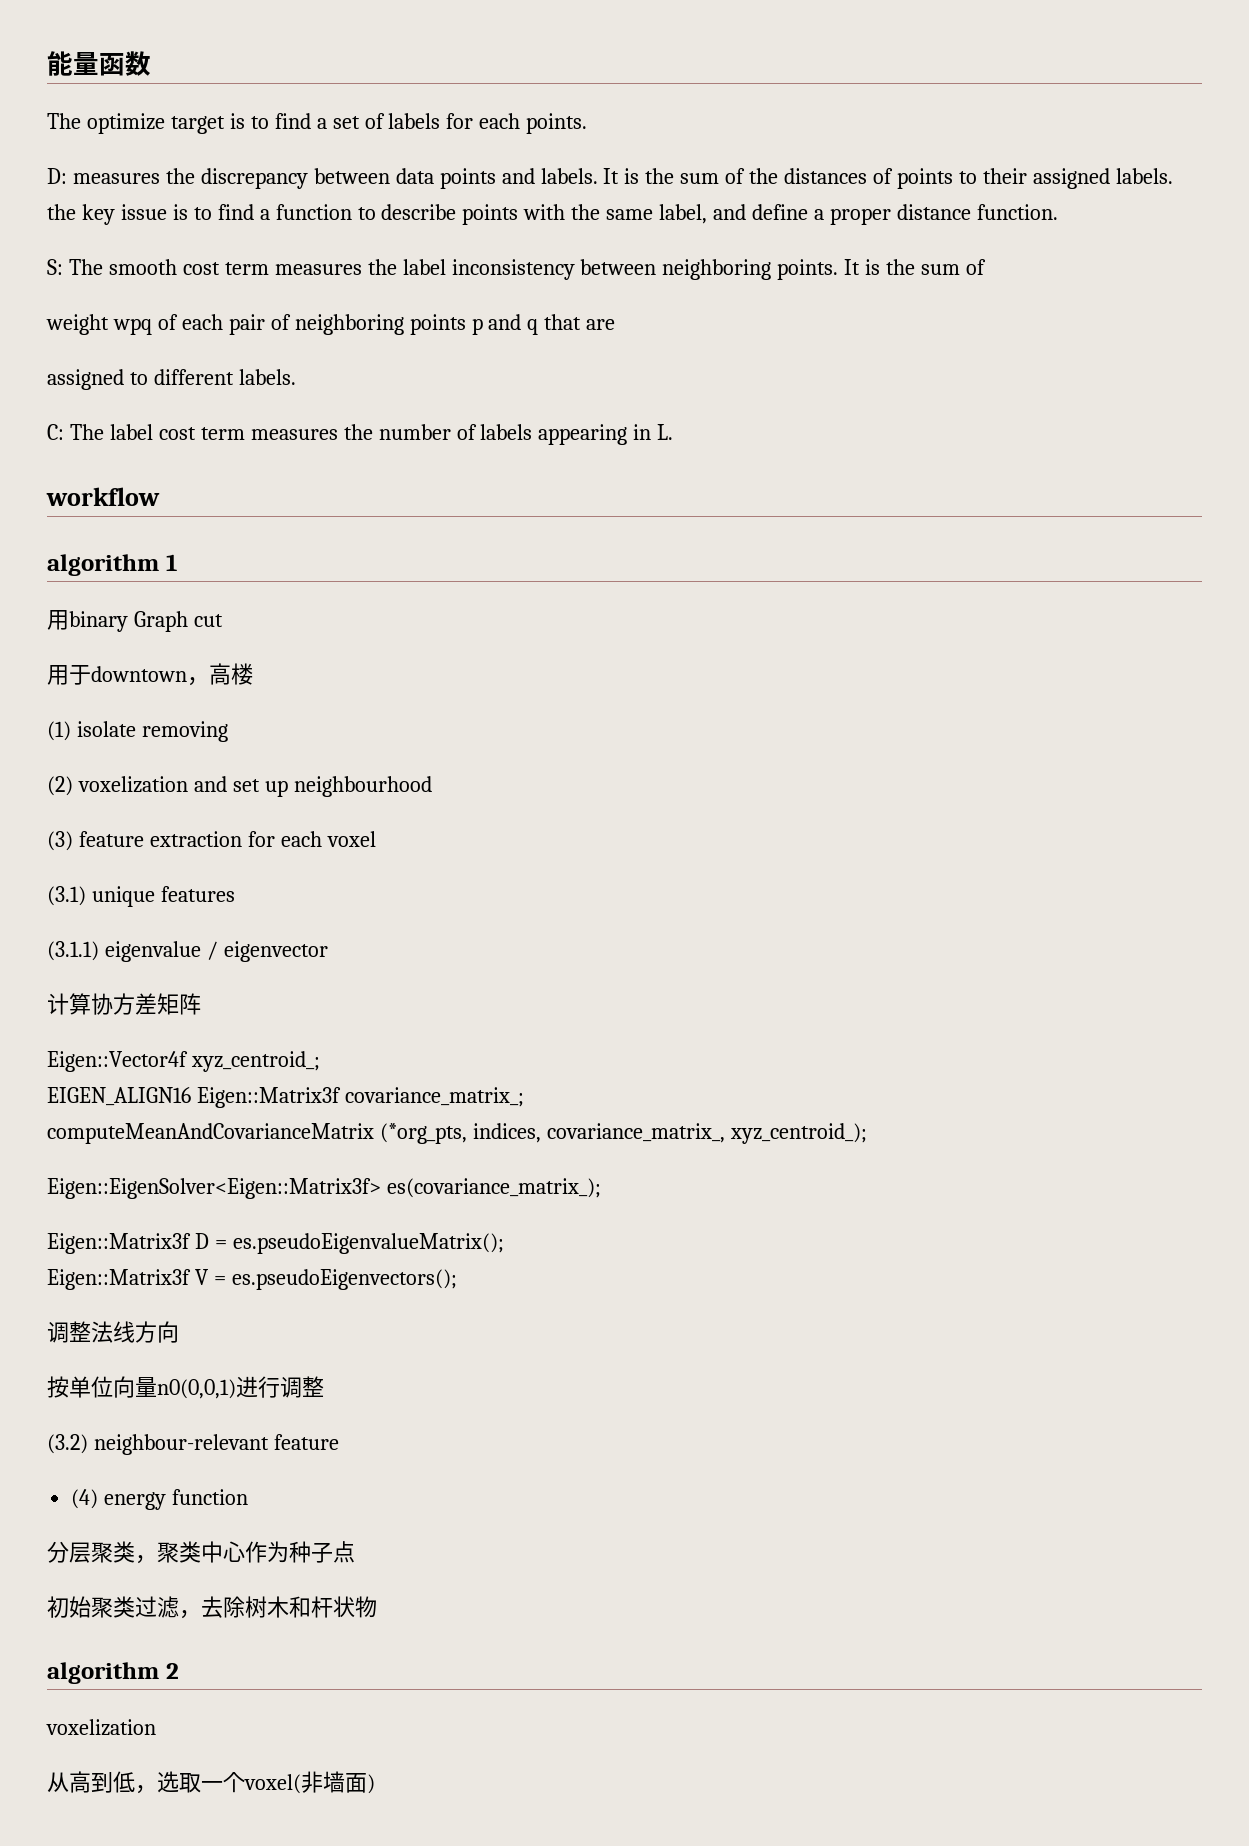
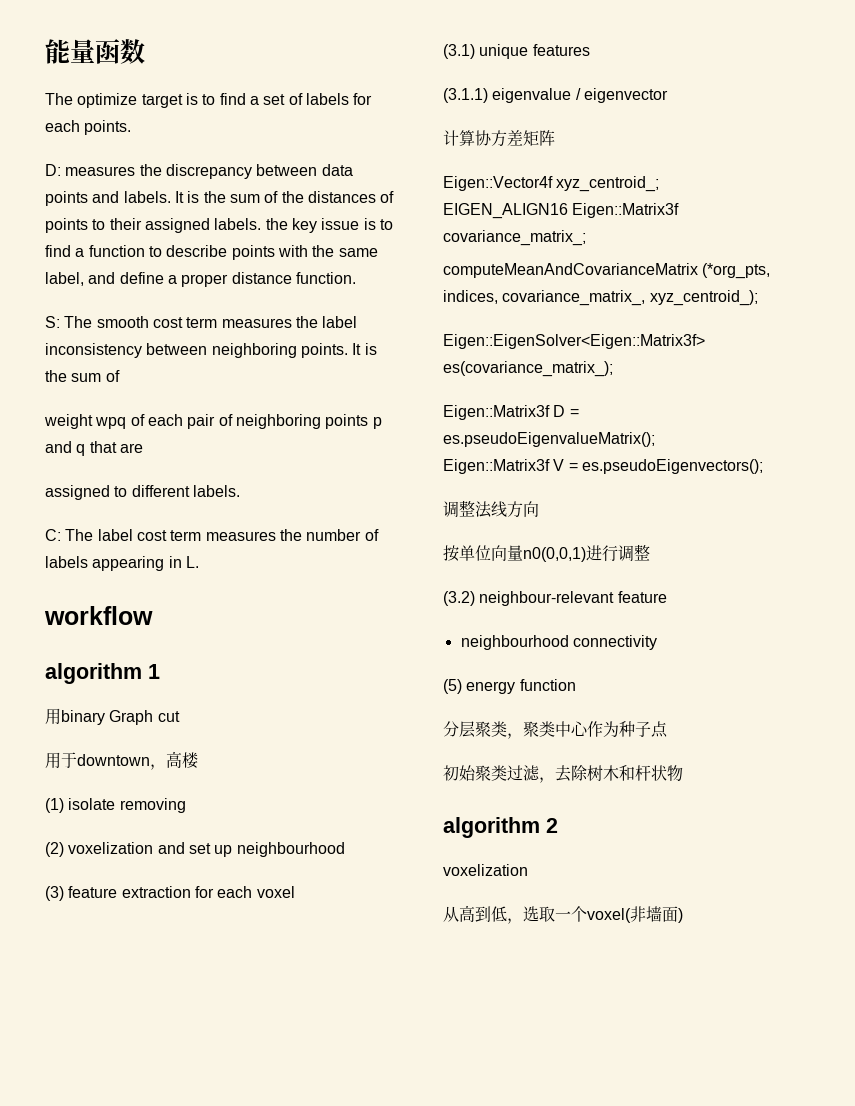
[71,1489,99,1509] (4) -> [460,635,657,650] [443,679,462,694] neighbourhood connectivity // (5)

